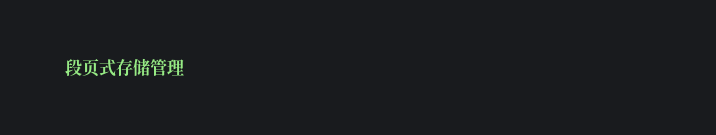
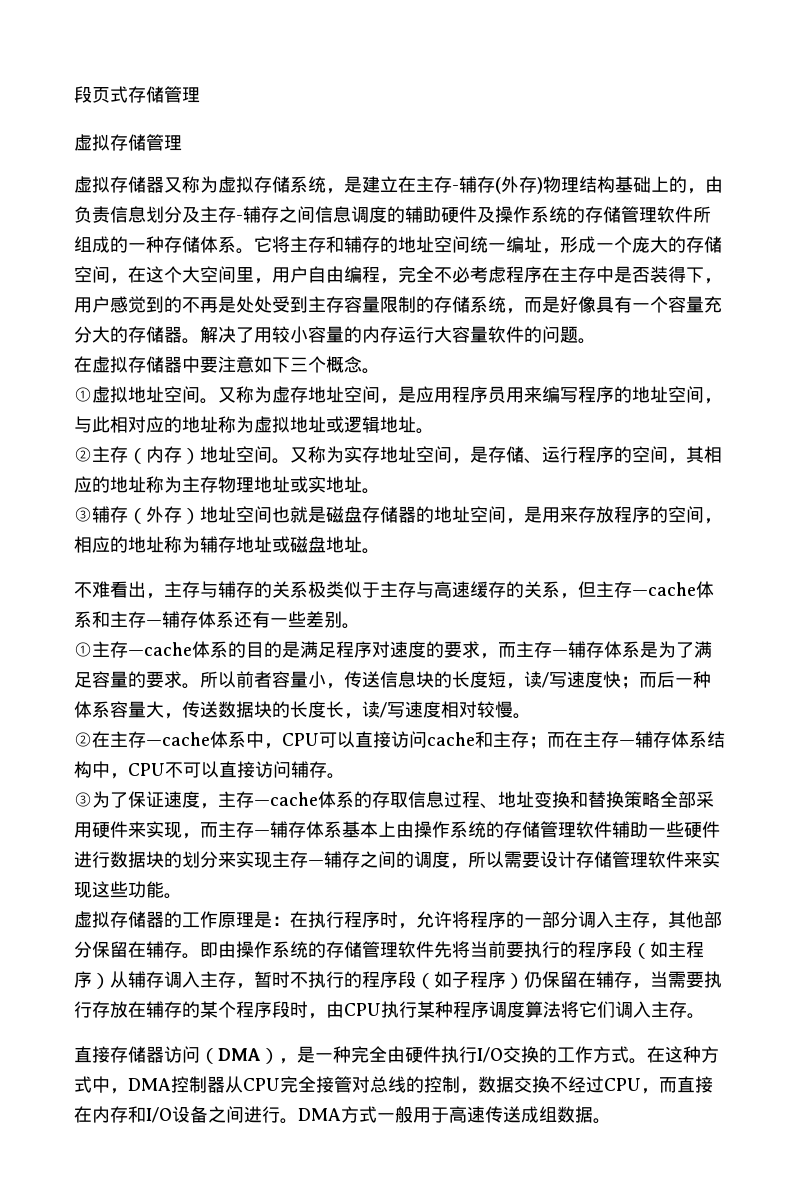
(184, 67) none -> [74,134,182,151] [74,176,723,194] [74,206,711,223] [74,236,722,254] [74,266,722,284] [74,296,722,314] [74,326,596,344] [74,356,380,374] [74,386,722,404] [74,416,434,434] [74,446,722,464] [74,476,380,494] [74,506,722,524] [74,536,380,554] [74,581,714,599] [74,611,360,629] [74,641,712,659] [74,671,711,689] [74,701,531,719] [74,731,725,749] [74,761,345,779] [74,791,714,809] [74,821,720,839] [74,851,720,869] [74,881,182,899] [74,911,722,929] [74,941,704,959] [74,971,722,989] [74,1001,705,1019] [74,1046,719,1064] [74,1076,713,1094] [74,1106,611,1124] // 虚拟存储管理 // 虚拟存储器又称为虚拟存储系统，是建立在主存-辅存(外存)物理结构基础上的，由负责信息划分及主存-辅存之间信息调度的辅助硬件及操作系统的存储管理软件所组成的一种存储体系。它将主存和辅存的地址空间统一编址，形成一个庞大的存储空间，在这个大空间里，用户自由编程，完全不必考虑程序在主存中是否装得下，用户感觉到的不再是处处受到主存容量限制的存储系统，而是好像具有一个容量充分大的存储器。解决了用较小容量的内存运行大容量软件的问题。 // 在虚拟存储器中要注意如下三个概念。 // ①虚拟地址空间。又称为虚存地址空间，是应用程序员用来编写程序的地址空间，与此相对应的地址称为虚拟地址或逻辑地址。 // ②主存（内存）地址空间。又称为实存地址空间，是存储、运行程序的空间，其相应的地址称为主存物理地址或实地址。 // ③辅存（外存）地址空间也就是磁盘存储器的地址空间，是用来存放程序的空间，相应的地址称为辅存地址或磁盘地址。 // 不难看出，主存与辅存的关系极类似于主存与高速缓存的关系，但主存—cache体系和主存—辅存体系还有一些差别。 // ①主存—cache体系的目的是满足程序对速度的要求，而主存—辅存体系是为了满足容量的要求。所以前者容量小，传送信息块的长度短，读/写速度快；而后一种体系容量大，传送数据块的长度长，读/写速度相对较慢。 // ②在主存—cache体系中，CPU可以直接访问cache和主存；而在主存—辅存体系结构中，CPU不可以直接访问辅存。 // ③为了保证速度，主存—cache体系的存取信息过程、地址变换和替换策略全部采用硬件来实现，而主存—辅存体系基本上由操作系统的存储管理软件辅助一些硬件进行数据块的划分来实现主存—辅存之间的调度，所以需要设计存储管理软件来实现这些功能。 // 虚拟存储器的工作原理是：在执行程序时，允许将程序的一部分调入主存，其他部分保留在辅存。即由操作系统的存储管理软件先将当前要执行的程序段（如主程序）从辅存调入主存，暂时不执行的程序段（如子程序）仍保留在辅存，当需要执行存放在辅存的某个程序段时，由CPU执行某种程序调度算法将它们调入主存。 // 直接存储器访问（DMA），是一种完全由硬件执行I/O交换的工作方式。在这种方式中，DMA控制器从CPU完全接管对总线的控制，数据交换不经过CPU，而直接在内存和I/O设备之间进行。DMA方式一般用于高速传送成组数据。

